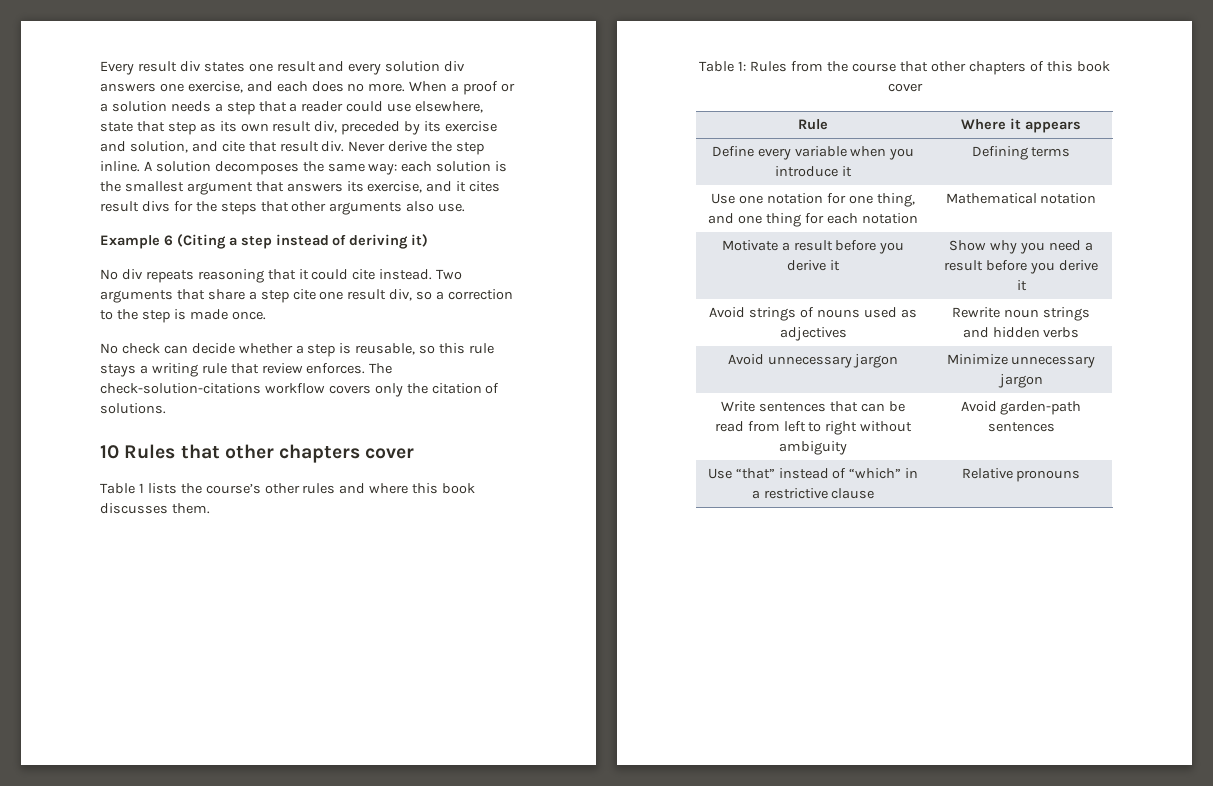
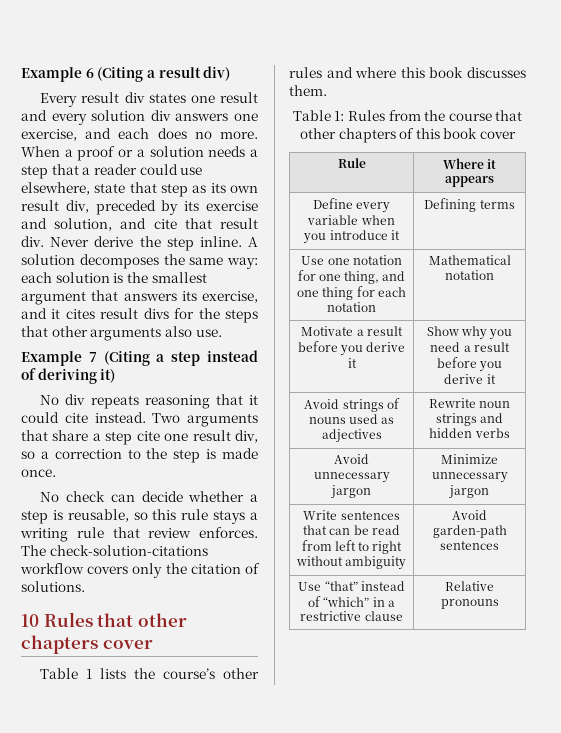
(100, 68) none -> [21,66,231,82] Example 6 (Citing a result div) //
[163,235,173,246] 6 -> [88,352,97,362] 7

